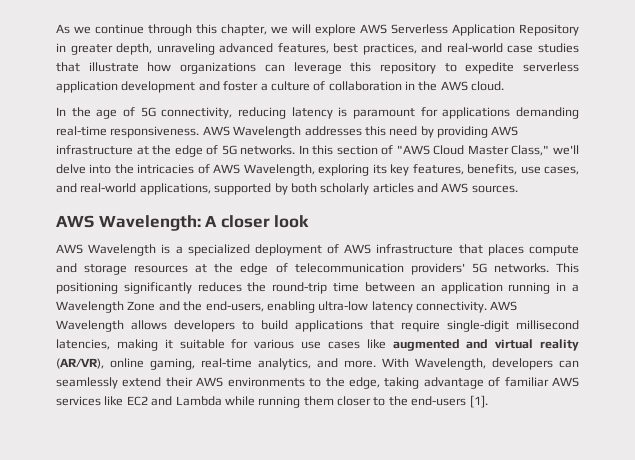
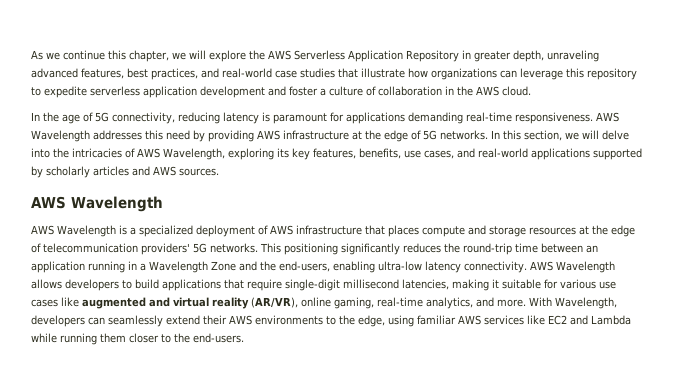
[148,24,192,36] through -> (105, 55) none
(356, 30) none -> [249,50,265,60] the
[336,145,580,156] section of "AWS Cloud Master Class," we'll -> [524,130,599,141] section, we will
[139,183,211,195] applications, -> [531,148,590,160] applications
[290,183,317,193] both -> (43, 172) none
[98,215,310,231] Wavelength: A closer look -> [71,196,163,212] Wavelength
[384,377,501,389] taking advantage of -> [388,315,414,327] using
[411,395,488,408] end-users [1]. -> [193,333,244,343] end-users.

